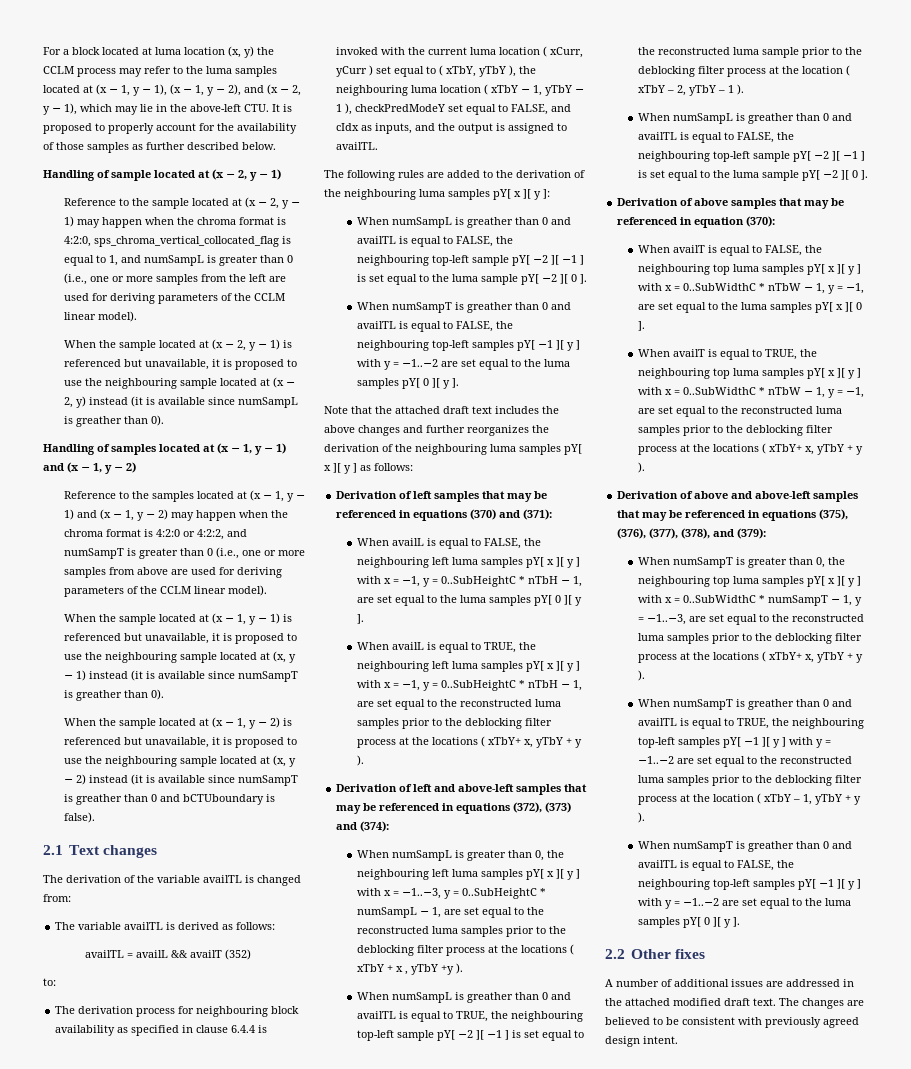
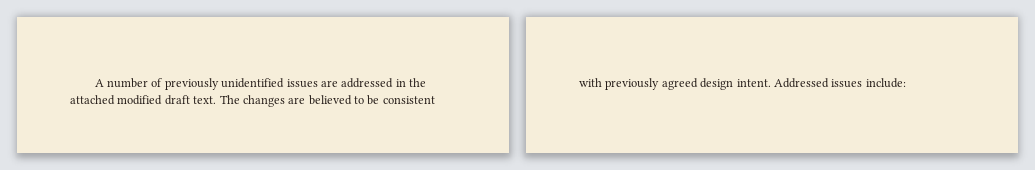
[43,46,274,58] [43,66,277,77] [43,84,301,96] [43,103,292,115] [43,123,297,134] [43,142,276,153] [43,169,281,181] [63,197,300,209] [63,216,286,228] [63,236,291,247] [63,255,293,266] [63,273,286,285] [63,293,285,304] [63,311,137,322] [63,339,292,351] [63,359,297,370] [63,377,295,389] [63,396,298,408] [63,415,164,427] [43,443,286,455] [43,462,136,474] [63,490,305,502] [63,509,288,521] [63,529,247,540] [63,547,305,559] [63,567,282,578] [63,585,267,597] [63,613,292,625] [63,633,297,644] [63,651,296,663] [63,670,298,682] [63,689,164,701] [63,717,292,729] [63,737,297,748] [63,755,296,767] [63,774,298,786] [63,794,275,805] [63,812,95,823] [43,845,157,858] [43,875,301,886] [43,894,71,902] [55,922,276,930] [84,949,251,960] [43,978,56,986] [55,1006,300,1017] [55,1025,268,1036] [336,46,584,58] [336,65,537,77] [336,84,585,96] [336,103,572,115] [336,123,568,134] [336,142,379,150] [324,170,585,181] [324,189,550,200] [356,217,571,228] [356,236,513,247] [356,255,584,266] [356,274,587,285] [356,302,571,313] [356,321,513,332] [356,340,580,351] [356,359,570,370] [356,378,459,389] [324,406,559,414] [324,425,549,436] [324,444,582,455] [324,463,413,474] [336,491,548,502] [336,509,553,521] [356,538,541,549] [356,557,580,568] [356,576,582,587] [356,595,582,606] [356,614,364,624] [356,642,536,653] [356,661,580,672] [356,680,582,691] [356,699,561,710] [356,718,552,729] [356,736,582,748] [356,755,364,766] [336,784,588,795] [336,802,572,814] [336,821,390,832] [356,850,564,861] [356,869,580,880] [356,888,546,899] [356,907,544,918] [356,926,566,937] [356,944,574,956] [356,963,463,975] [356,992,571,1003] [356,1011,583,1022] [356,1030,584,1041] [637,47,862,58] [637,65,850,77] [637,84,744,96] [637,113,852,124] [637,132,794,143] [637,151,865,162] [637,170,868,181] [617,198,845,209] [617,216,776,228] [637,245,822,256] [637,264,861,275] [637,283,864,294] [637,302,862,313] [637,321,645,331] [637,349,817,360] [637,368,861,379] [637,387,864,398] [637,406,842,417] [637,425,833,436] [637,443,863,455] [637,462,645,473] [617,491,859,502] [617,509,849,521] [617,528,767,539] [637,557,845,568] [637,576,861,587] [637,595,862,606] [637,614,864,625] [637,633,862,644] [637,651,863,663] [637,670,645,681] [637,699,852,710] [637,718,864,729] [637,737,831,748] [637,756,852,767] [637,775,862,786] [637,793,861,805] [637,812,645,823] [637,841,852,852] [637,860,794,871] [637,879,861,890] [637,898,851,909] [637,917,740,928] [605,949,705,959] For a block located at luma location (x, y) the CCLM process may refer to the luma samples located at (x − 1, y − 1), (x − 1, y − 2), and (x − 2, y − 1), which may lie in the above-left CTU. It is proposed to properly account for the availability of those samples as further described below. // Handling of sample located at (x − 2, y − 1) // Reference to the sample located at (x − 2, y − 1) may happen when the chroma format is 4:2:0, sps_chroma_vertical_collocated_flag is equal to 1, and numSampL is greater than 0 (i.e., one or more samples from the left are used for deriving parameters of the CCLM linear model). // When the sample located at (x − 2, y − 1) is referenced but unavailable, it is proposed to use the neighbouring sample located at (x − 2, y) instead (it is available since numSampL is greather than 0). // Handling of samples located at (x − 1, y − 1) and (x − 1, y − 2) // Reference to the samples located at (x − 1, y − 1) and (x − 1, y − 2) may happen when the chroma format is 4:2:0 or 4:2:2, and numSampT is greater than 0 (i.e., one or more samples from above are used for deriving parameters of the CCLM linear model). // When the sample located at (x − 1, y − 1) is referenced but unavailable, it is proposed to use the neighbouring sample located at (x, y − 1) instead (it is available since numSampT is greather than 0). // When the sample located at (x − 1, y − 2) is referenced but unavailable, it is proposed to use the neighbouring sample located at (x, y − 2) instead (it is available since numSampT is greather than 0 and bCTUboundary is false). // 2.1 Text changes // The derivation of the variable availTL is changed from: // The variable availTL is derived as follows: // availTL = availL && availT (352) // to: // The derivation process for neighbouring block availability as specified in clause 6.4.4 is invoked with the current luma location ( xCurr, yCurr ) set equal to ( xTbY, yTbY ), the neighbouring luma location ( xTbY − 1, yTbY − 1 ), checkPredModeY set equal to FALSE, and cIdx as inputs, and the output is assigned to availTL. // The following rules are added to the derivation of the neighbouring luma samples pY[ x ][ y ]: // When numSampL is greather than 0 and availTL is equal to FALSE, the neighbouring top-left sample pY[ −2 ][ −1 ] is set equal to the luma sample pY[ −2 ][ 0 ]. // When numSampT is greather than 0 and availTL is equal to FALSE, the neighbouring top-left samples pY[ −1 ][ y ] with y = −1..−2 are set equal to the luma samples pY[ 0 ][ y ]. // Note that the attached draft text includes the above changes and further reorganizes the derivation of the neighbouring luma samples pY[ x ][ y ] as follows: // Derivation of left samples that may be referenced in equations (370) and (371): // When availL is equal to FALSE, the neighbouring left luma samples pY[ x ][ y ] with x = −1, y = 0..SubHeightC * nTbH − 1, are set equal to the luma samples pY[ 0 ][ y ]. // When availL is equal to TRUE, the neighbouring left luma samples pY[ x ][ y ] with x = −1, y = 0..SubHeightC * nTbH − 1, are set equal to the reconstructed luma samples prior to the deblocking filter process at the locations ( xTbY+ x, yTbY + y ). // Derivation of left and above-left samples that may be referenced in equations (372), (373) and (374): // When numSampL is greater than 0, the neighbouring left luma samples pY[ x ][ y ] with x = −1..−3, y = 0..SubHeightC * numSampL − 1, are set equal to the reconstructed luma samples prior to the deblocking filter process at the locations ( xTbY + x , yTbY +y ). // When numSampL is greather than 0 and availTL is equal to TRUE, the neighbouring top-left sample pY[ −2 ][ −1 ] is set equal to the reconstructed luma sample prior to the deblocking filter process at the location ( xTbY – 2, yTbY – 1 ). // When numSampL is greather than 0 and availTL is equal to FALSE, the neighbouring top-left sample pY[ −2 ][ −1 ] is set equal to the luma sample pY[ −2 ][ 0 ]. // Derivation of above samples that may be referenced in equation (370): // When availT is equal to FALSE, the neighbouring top luma samples pY[ x ][ y ] with x = 0..SubWidthC * nTbW − 1, y = −1, are set equal to the luma samples pY[ x ][ 0 ]. // When availT is equal to TRUE, the neighbouring top luma samples pY[ x ][ y ] with x = 0..SubWidthC * nTbW − 1, y = −1, are set equal to the reconstructed luma samples prior to the deblocking filter process at the locations ( xTbY+ x, yTbY + y ). // Derivation of above and above-left samples that may be referenced in equations (375), (376), (377), (378), and (379): // When numSampT is greater than 0, the neighbouring top luma samples pY[ x ][ y ] with x = 0..SubWidthC * numSampT − 1, y = −1..−3, are set equal to the reconstructed luma samples prior to the deblocking filter process at the locations ( xTbY+ x, yTbY + y ). // When numSampT is greather than 0 and availTL is equal to TRUE, the neighbouring top-left samples pY[ −1 ][ y ] with y = −1..−2 are set equal to the reconstructed luma samples prior to the deblocking filter process at the location ( xTbY – 1, yTbY + y ). // When numSampT is greather than 0 and availTL is equal to FALSE, the neighbouring top-left samples pY[ −1 ][ y ] with y = −1..−2 are set equal to the luma samples pY[ 0 ][ y ]. // 2.2 Other fixes // -> (94, 83) none
[674,979,729,987] additional -> [164,78,285,90] previously unidentified
(678, 1040) none -> [773,78,906,88] Addressed issues include:

